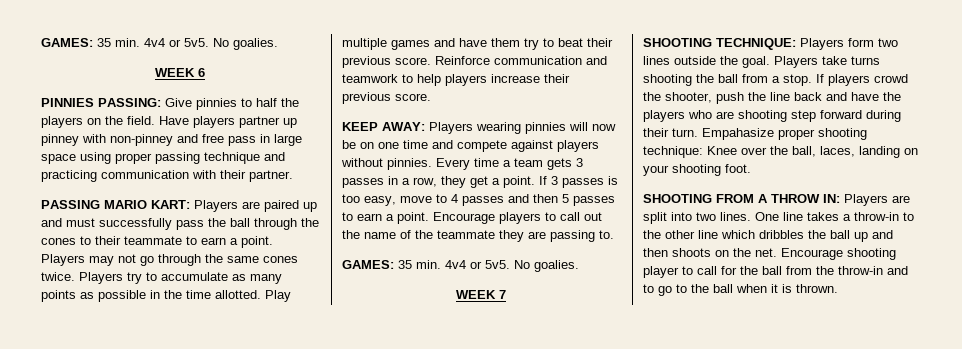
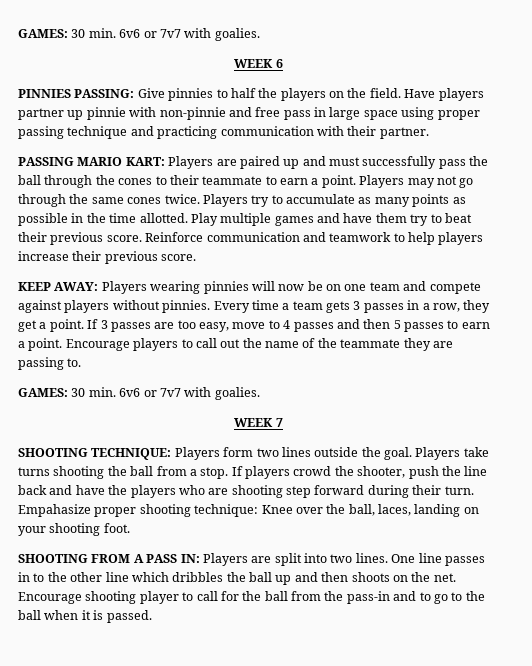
[41,38,229,47] GAMES: 35 min. 4v4 or 5v5. No -> [18,28,212,38] GAMES: 30 min. 6v6 or 7v7 with
[41,134,173,146] pinney with non-pinney -> [86,107,226,120] pinnie with non-pinnie
[403,140,428,149] time -> [369,282,400,291] team
[608,176,618,185] is -> [154,322,175,329] are
[398,260,530,269] 35 min. 4v4 or 5v5. No -> [71,387,212,397] 30 min. 6v6 or 7v7 with
[771,194,820,203] THROW -> [146,554,178,563] PASS
[807,212,899,221] takes a throw-in -> [444,556,485,566] [18,572,30,582] passes in
[838,266,883,275] throw-in -> [346,591,390,604] pass-in
[796,284,838,293] thrown. -> [106,610,152,623] passed.

